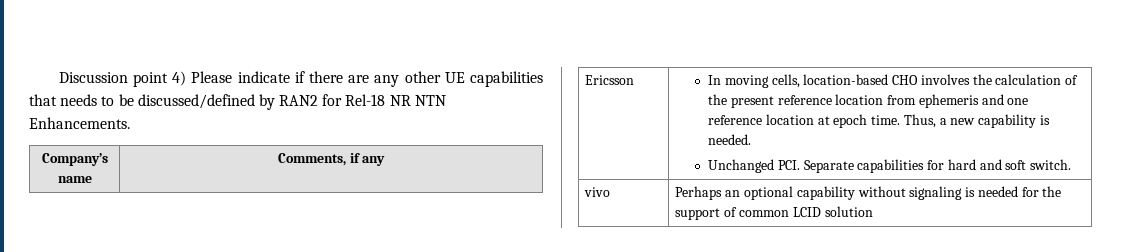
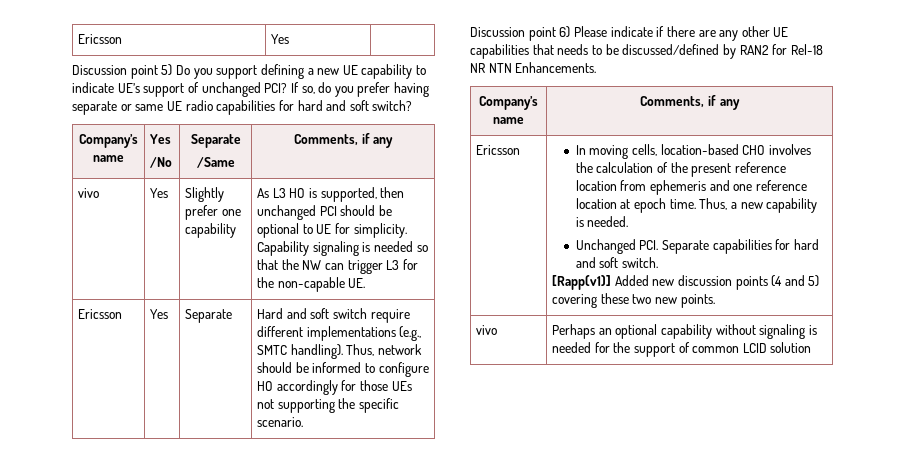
[58,71,187,87] Discussion point 4) -> [77,34,122,44] [270,34,289,44] [72,64,427,79] [72,82,430,97] [72,100,413,115] [79,134,138,148] [93,155,124,162] [149,134,171,144] [149,157,172,168] [190,134,241,148] [196,157,235,168] [293,133,394,148] [77,188,99,198] [149,188,168,198] [184,187,224,202] [184,205,241,220] [184,223,236,238] [256,187,405,202] [256,205,392,220] [256,223,407,238] [256,241,428,256] [256,259,418,274] [256,277,366,292] [77,309,122,319] [149,309,168,319] [184,309,232,323] [256,308,410,323] [256,326,422,341] [256,344,422,359] [256,362,429,377] [256,380,412,395] [256,398,399,413] [256,417,303,427] [470,26,571,41] Ericsson | Yes | // Discussion point 5) Do you support defining a new UE capability to indicate UE’s support of unchanged PCI? If so, do you prefer having separate or same UE radio capabilities for hard and soft switch? // Company’s name | Yes // /No | Separate // /Same | Comments, if any // vivo | Yes | Slightly prefer one capability | As L3 HO is supported, then unchanged PCI should be optional to UE for simplicity. Capability signaling is needed so that the NW can trigger L3 for the non-capable UE. // Ericsson | Yes | Separate | Hard and soft switch require different implementations (e.g., SMTC handling). Thus, network should be informed to configure HO accordingly for those UEs not supporting the specific scenario. // Discussion point 6)
(1072, 164) none -> [551,275,820,290] [551,293,715,308] // [Rapp(v1)] Added new discussion points (4 and 5) covering these two new points.

